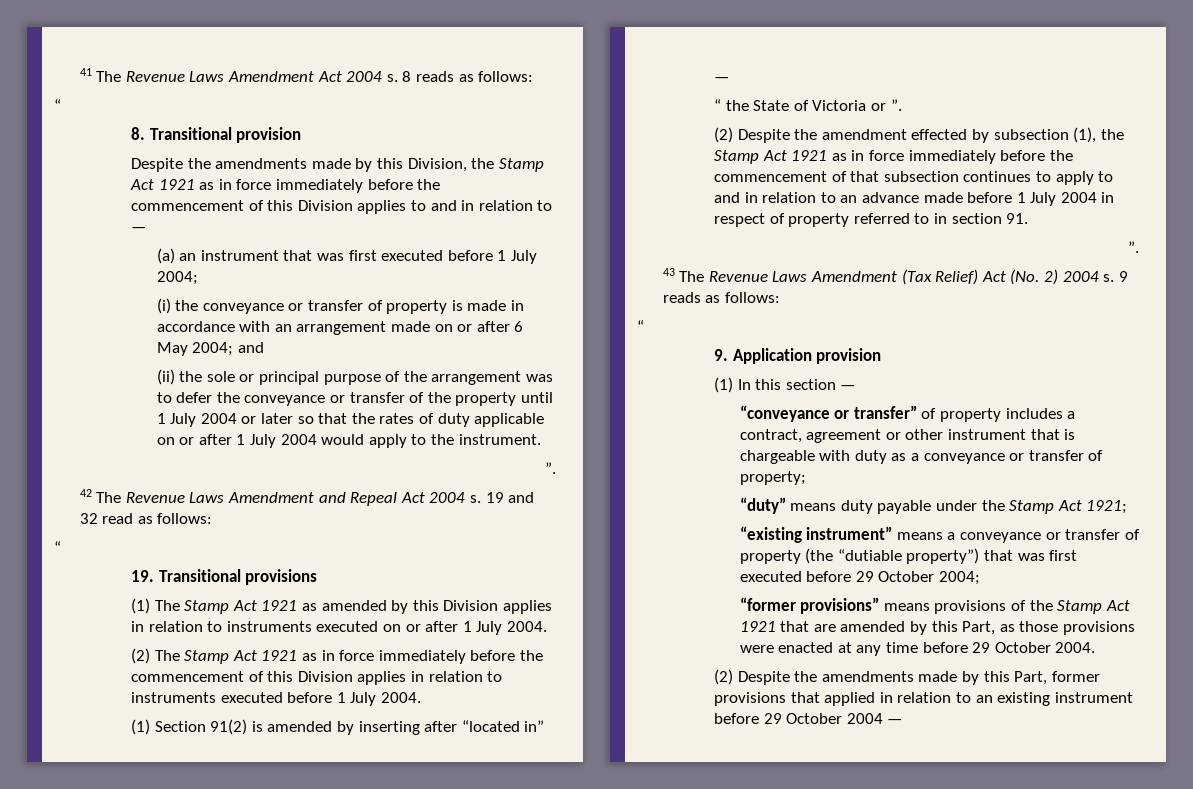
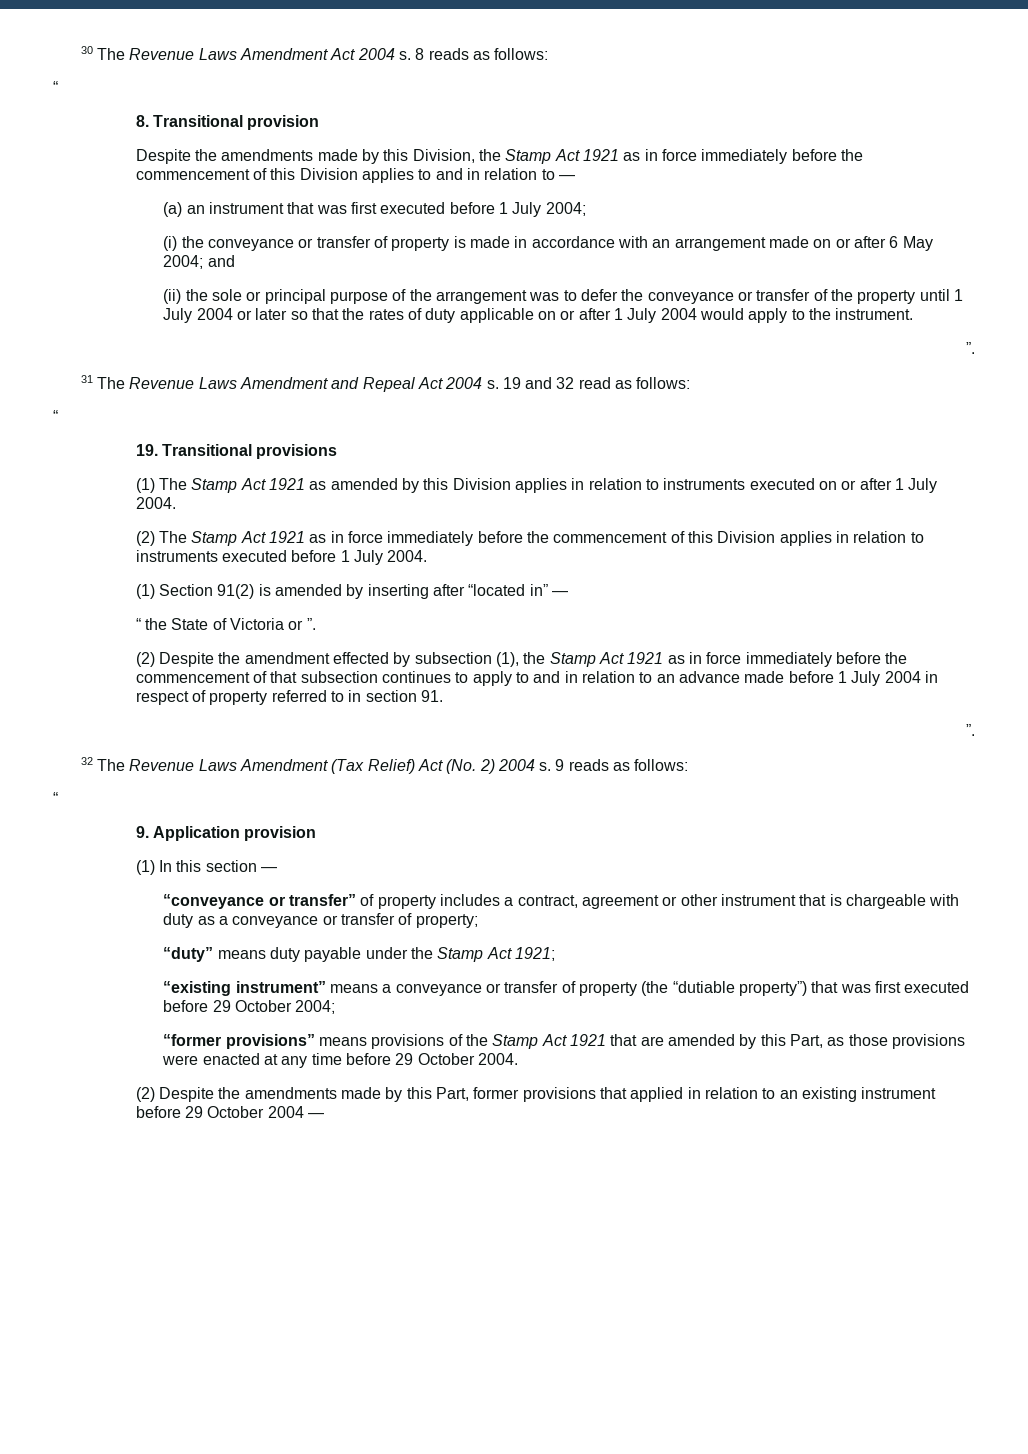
[79,68,92,76] 41 -> [80,46,93,54] 30
[79,489,92,497] 42 -> [80,375,93,383] 31
[662,268,675,276] 43 -> [80,757,93,765] 32

